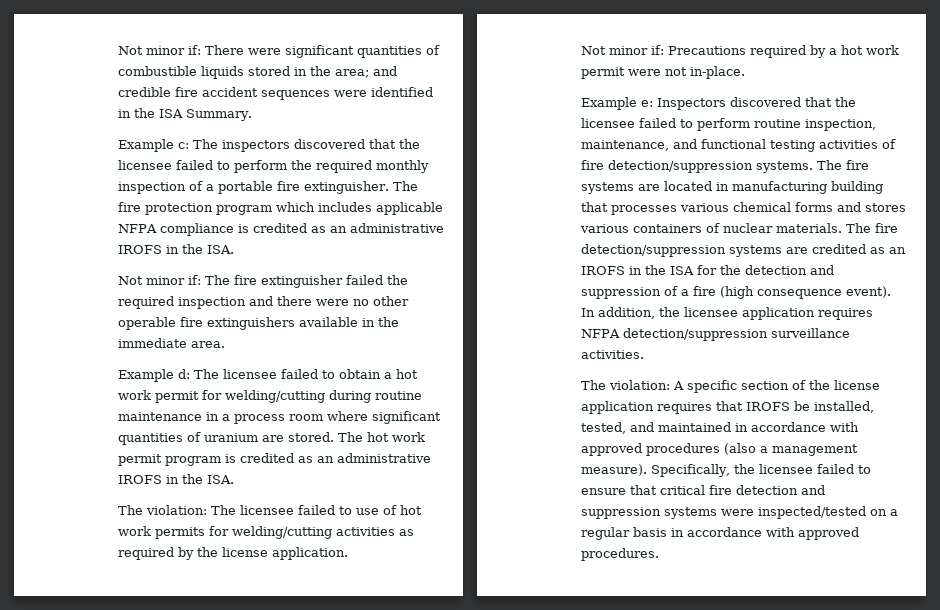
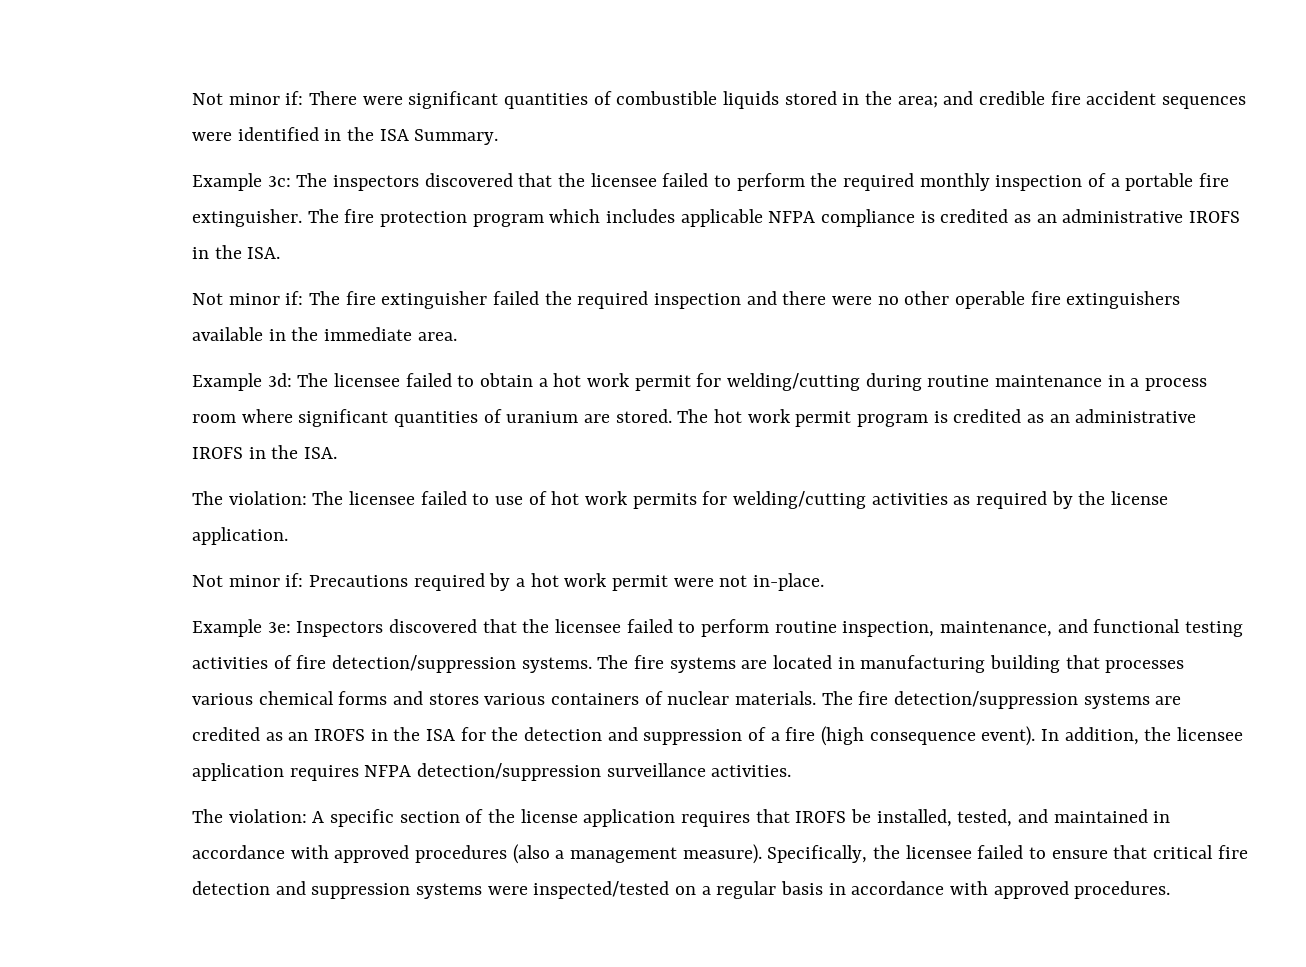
[177,142,189,149] c: -> [267,176,291,187] 3c:
[177,369,190,379] d: -> [267,373,292,387] 3d:
[640,100,653,107] e: -> [267,622,291,633] 3e:

